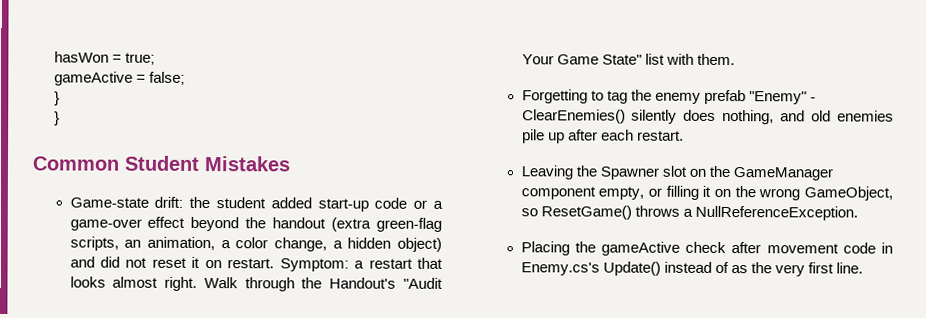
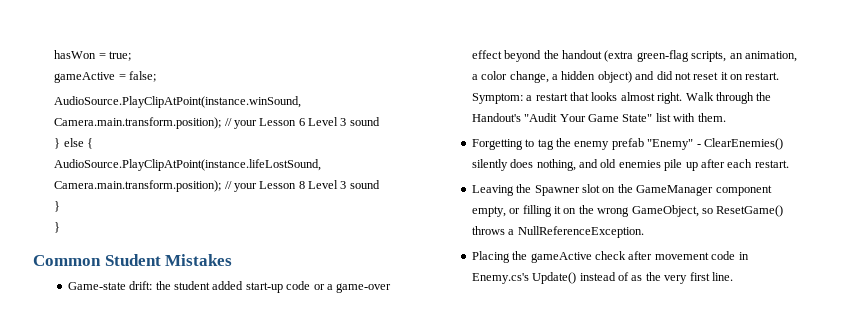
(186, 78) none -> [54,96,302,108] [54,117,380,129] [54,138,93,149] [54,159,322,171] [54,180,380,192] // AudioSource.PlayClipAtPoint(instance.winSound, Camera.main.transform.position); // your Lesson 6 Level 3 sound // } else { // AudioSource.PlayClipAtPoint(instance.lifeLostSound, Camera.main.transform.position); // your Lesson 8 Level 3 sound

